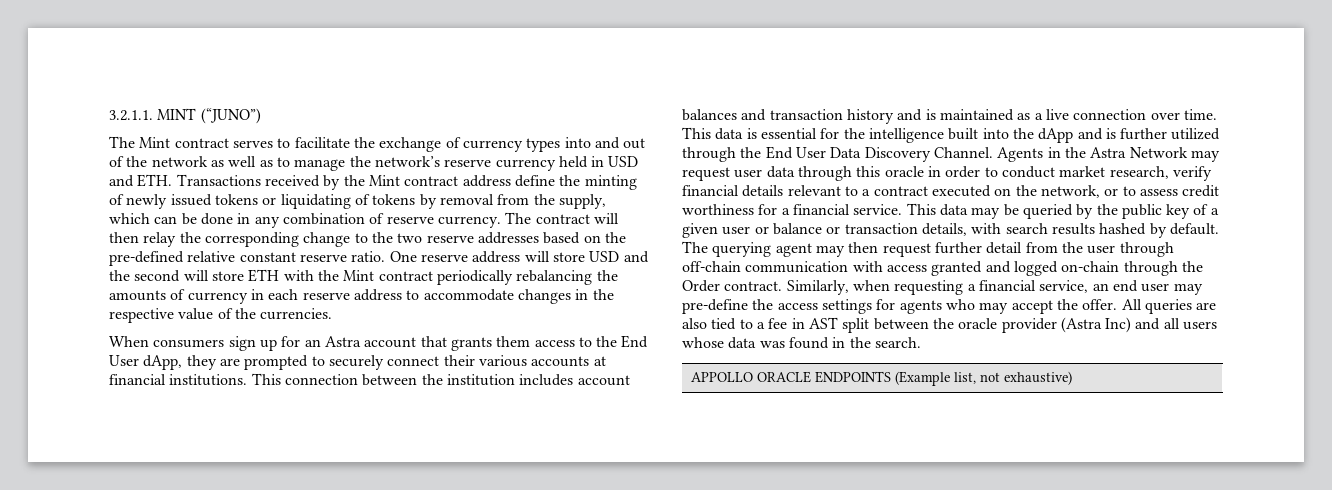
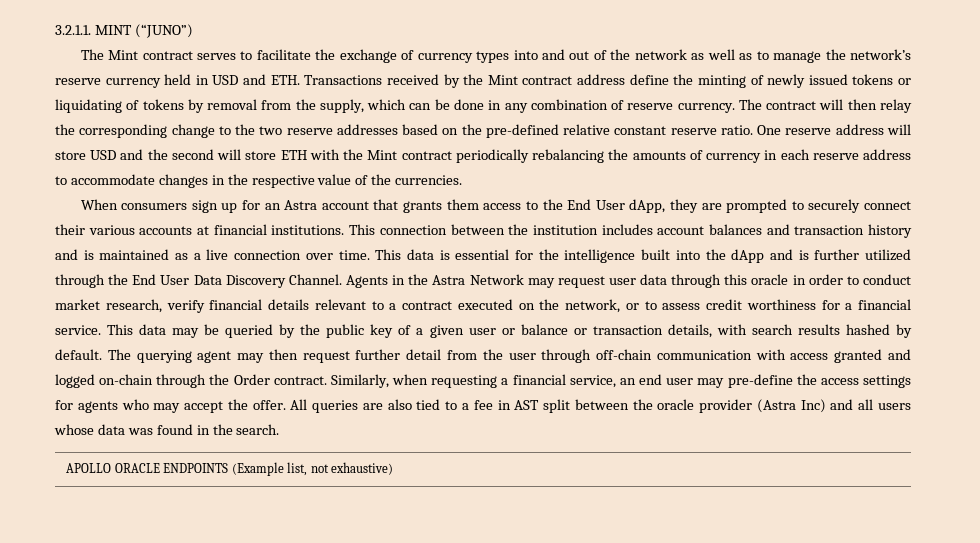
[690,372,753,382] APPOLLO -> [66,463,112,473] APOLLO

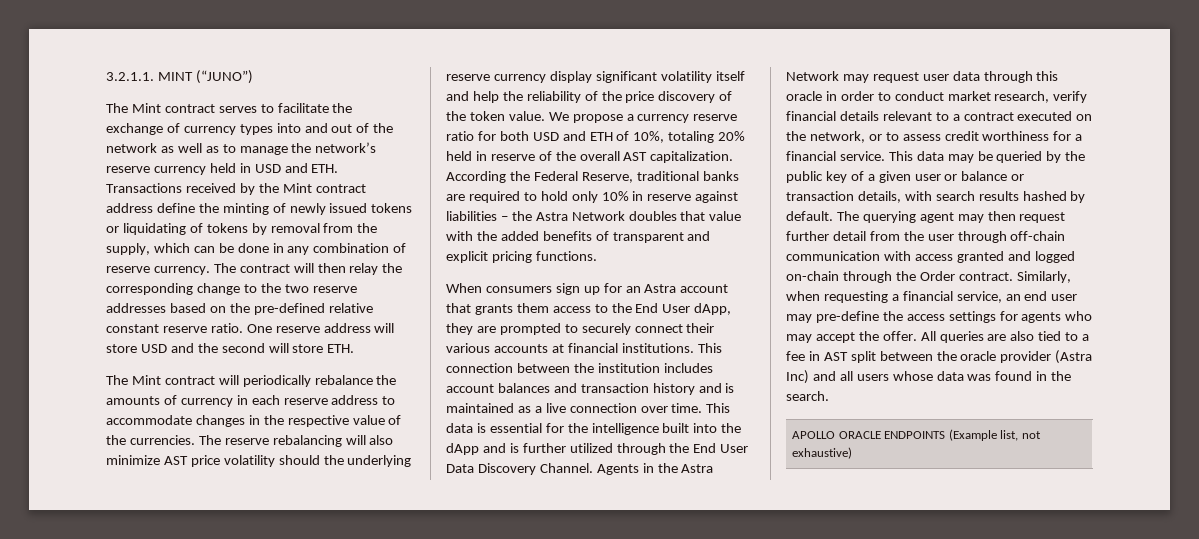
[280,149,605,163] ETH with the Mint contract periodically rebalancing -> [327,344,355,353] [106,375,373,387] ETH. // The Mint contract will periodically rebalance
(463, 180) none -> [198,435,394,447] [106,455,412,467] [446,71,745,83] [446,91,733,103] [446,111,738,123] [446,131,746,143] [446,151,734,163] [446,171,739,183] [446,191,739,203] [446,211,742,221] [446,231,711,243] [446,251,597,263] The reserve rebalancing will also minimize AST price volatility should the underlying reserve currency display significant volatility itself and help the reliability of the price discovery of the token value. We propose a currency reserve ratio for both USD and ETH of 10%, totaling 20% held in reserve of the overall AST capitalization. According the Federal Reserve, traditional banks are required to hold only 10% in reserve against liabilities – the Astra Network doubles that value with the added benefits of transparent and explicit pricing functions.

